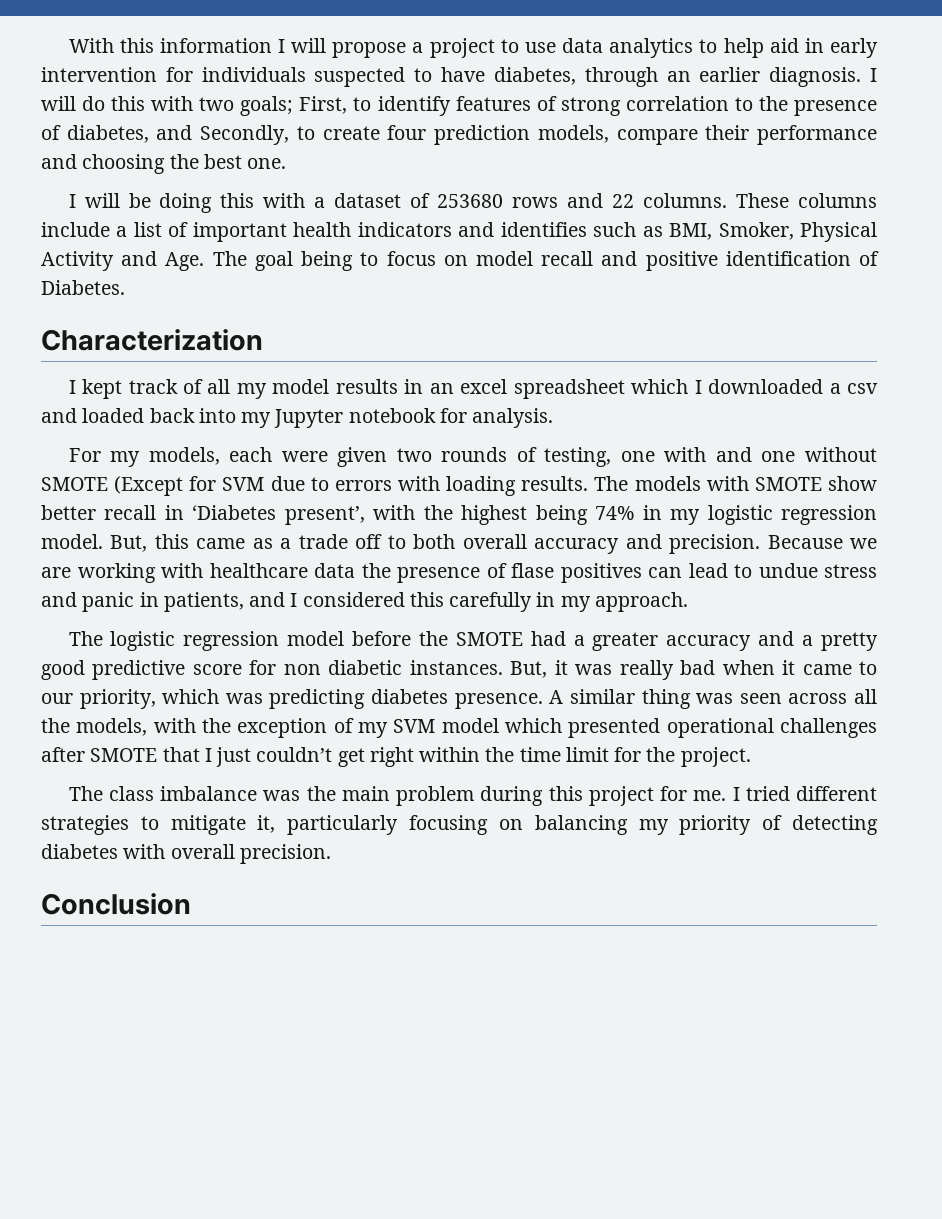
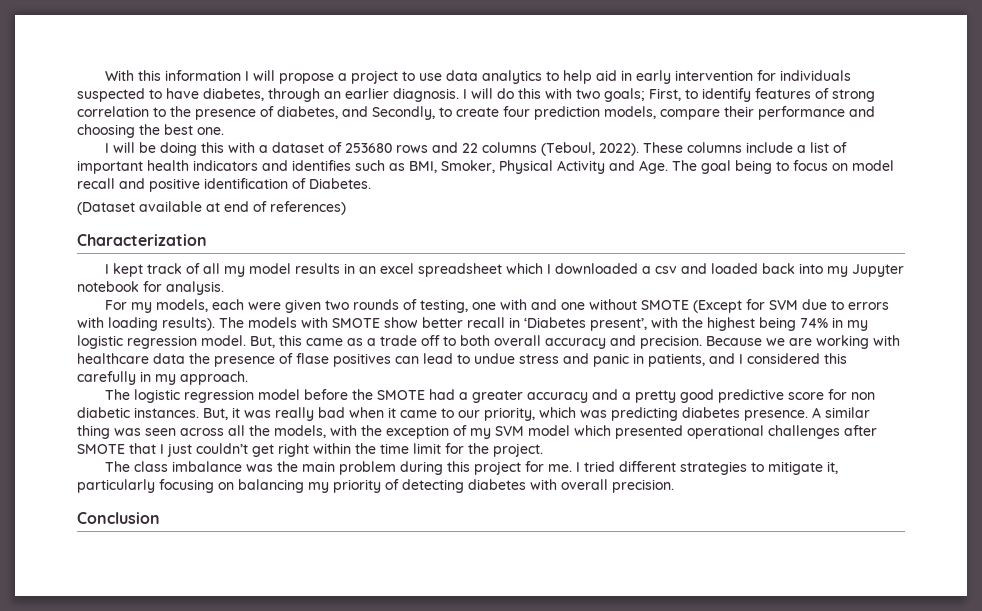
[643,193,728,208] columns. -> [482,142,640,156] columns (Teboul, 2022).
(125, 287) none -> [77,201,346,215] // (Dataset available at end of references)
[521,476,589,491] results. -> [162,317,215,331] results).

